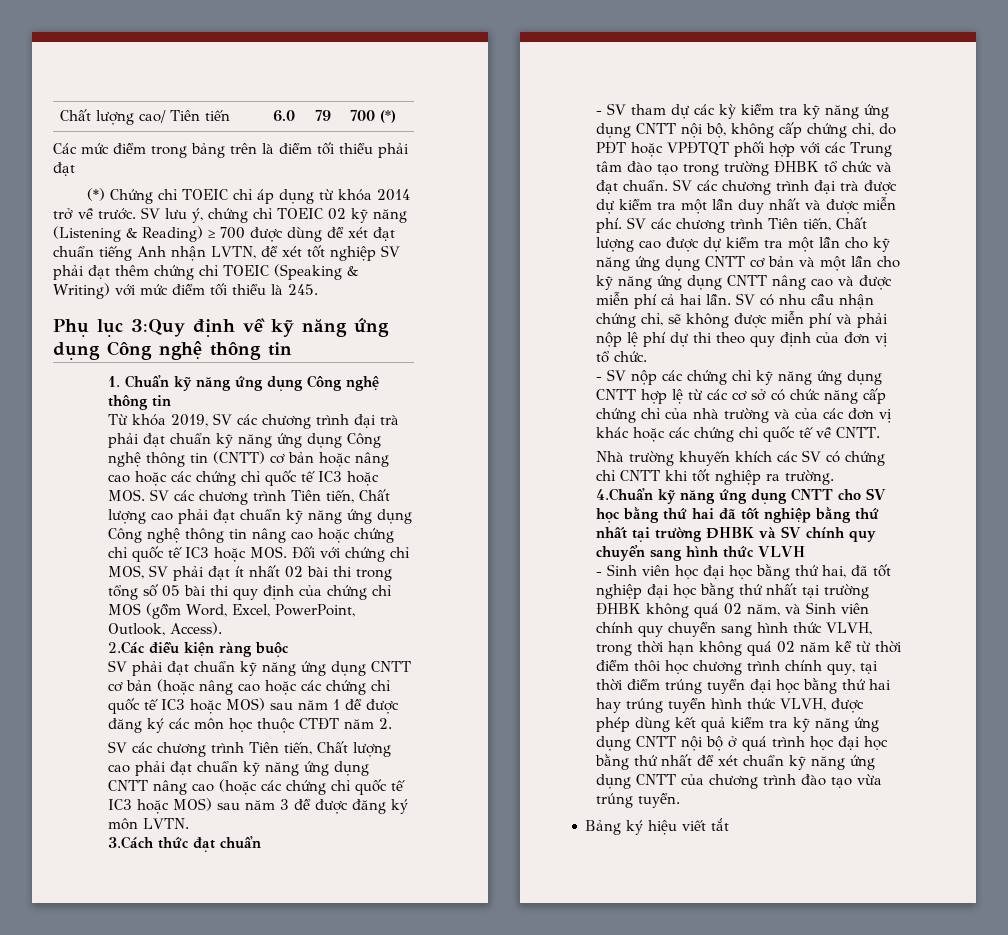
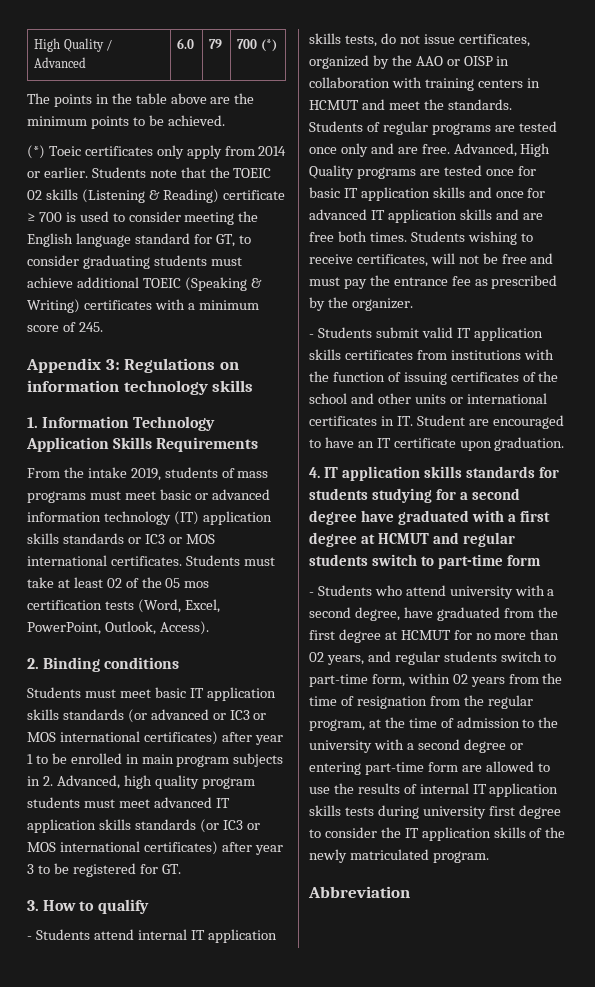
[59,109,230,125] Chất lượng cao/ Tiên tiến -> [34,38,113,52] [34,57,87,68] High Quality / Advanced
[53,142,409,158] [53,162,75,176] [86,188,410,204] [53,207,407,223] Các mức điểm trong bảng trên là điểm tối thiểu phải đạt // (*) Chứng chỉ TOEIC chỉ áp dụng từ khóa 2014 trở về trước. SV lưu ý, chứng chỉ TOEIC 02 kỹ năng -> [27,93,255,107] [27,115,225,129] [27,145,287,159] [27,167,272,178] [27,189,78,200] The points in the table above are the minimum points to be achieved. // (*) Toeic certificates only apply from 2014 or earlier. Students note that the TOEIC 02 skills
(203, 234) none -> [222,190,285,200] certificate
[250,227,395,242] [53,245,400,261] [53,264,358,280] [53,283,318,299] [53,318,389,337] [53,341,292,360] [108,375,380,391] [108,395,172,410] [108,413,400,429] [108,433,382,448] [108,451,390,467] [108,470,380,486] [108,489,391,505] [108,509,413,524] [108,528,395,543] [108,546,411,562] [108,565,393,581] [108,584,393,600] [108,603,356,619] [108,622,223,636] [108,641,290,657] [108,660,412,676] [108,679,392,695] [108,698,400,714] [108,718,393,733] [108,741,392,757] [108,761,370,776] [108,779,406,795] [108,798,409,814] [108,818,190,830] [108,836,262,852] [596,103,890,119] [596,122,897,138] [596,141,893,157] [596,161,893,176] [596,179,898,195] [596,197,897,214] [596,217,868,233] [596,237,891,252] [596,256,901,271] [596,275,893,290] [596,292,875,309] [596,311,889,328] [596,332,889,347] [596,351,648,363] [596,369,883,385] [596,388,887,404] [596,408,893,423] [596,426,881,442] [596,450,886,466] [596,469,835,485] [596,488,887,504] [596,507,880,523] [596,526,877,542] [596,545,806,561] [596,564,892,580] [596,583,870,599] [596,602,870,618] [596,622,873,637] [596,641,903,656] [596,660,879,675] [596,678,892,694] [596,698,865,713] [596,717,880,732] [596,736,889,751] [595,754,876,770] [596,774,883,789] [596,793,681,808] [585,818,730,835] được dùng để xét đạt chuẩn tiếng Anh nhận LVTN, để xét tốt nghiệp SV phải đạt thêm chứng chỉ TOEIC (Speaking & Writing) với mức điểm tối thiểu là 245. // Phụ lục 3:Quy định về kỹ năng ứng dụng Công nghệ thông tin // 1. Chuẩn kỹ năng ứng dụng Công nghệ thông tin // Từ khóa 2019, SV các chương trình đại trà phải đạt chuẩn kỹ năng ứng dụng Công nghệ thông tin (CNTT) cơ bản hoặc nâng cao hoặc các chứng chỉ quốc tế IC3 hoặc MOS. SV các chương trình Tiên tiến, Chất lượng cao phải đạt chuẩn kỹ năng ứng dụng Công nghệ thông tin nâng cao hoặc chứng chỉ quốc tế IC3 hoặc MOS. Đối với chứng chỉ MOS, SV phải đạt ít nhất 02 bài thi trong tổng số 05 bài thi quy định của chứng chỉ MOS (gồm Word, Excel, PowerPoint, Outlook, Access). // 2.Các điều kiện ràng buộc // SV phải đạt chuẩn kỹ năng ứng dụng CNTT cơ bản (hoặc nâng cao hoặc các chứng chỉ quốc tế IC3 hoặc MOS) sau năm 1 để được đăng ký các môn học thuộc CTĐT năm 2. // SV các chương trình Tiên tiến, Chất lượng cao phải đạt chuẩn kỹ năng ứng dụng CNTT nâng cao (hoặc các chứng chỉ quốc tế IC3 hoặc MOS) sau năm 3 để được đăng ký môn LVTN. // 3.Cách thức đạt chuẩn // - SV tham dự các kỳ kiểm tra kỹ năng ứng dụng CNTT nội bộ, không cấp chứng chỉ, do PĐT hoặc VPĐTQT phối hợp với các Trung tâm đào tạo trong trường ĐHBK tổ chức và đạt chuẩn. SV các chương trình đại trà được dự kiểm tra một lần duy nhất và được miễn phí. SV các chương trình Tiên tiến, Chất lượng cao được dự kiểm tra một lần cho kỹ năng ứng dụng CNTT cơ bản và một lần cho kỹ năng ứng dụng CNTT nâng cao và được miễn phí cả hai lần. SV có nhu cầu nhận chứng chỉ, sẽ không được miễn phí và phải nộp lệ phí dự thi theo quy định của đơn vị tổ chức. // - SV nộp các chứng chỉ kỹ năng ứng dụng CNTT hợp lệ từ các cơ sở có chức năng cấp chứng chỉ của nhà trường và của các đơn vị khác hoặc các chứng chỉ quốc tế về CNTT. // Nhà trường khuyến khích các SV có chứng chỉ CNTT khi tốt nghiệp ra trường. // 4.Chuẩn kỹ năng ứng dụng CNTT cho SV học bằng thứ hai đã tốt nghiệp bằng thứ nhất tại trường ĐHBK và SV chính quy chuyển sang hình thức VLVH // - Sinh viên học đại học bằng thứ hai, đã tốt nghiệp đại học bằng thứ nhất tại trường ĐHBK không quá 02 năm, và Sinh viên chính quy chuyển sang hình thức VLVH, trong thời hạn không quá 02 năm kể từ thời điểm thôi học chương trình chính quy, tại thời điểm trúng tuyển đại học bằng thứ hai hay trúng tuyển hình thức VLVH, được phép dùng kết quả kiểm tra kỹ năng ứng dụng CNTT nội bộ ở quá trình học đại học bằng thứ nhất để xét chuẩn kỹ năng ứng dụng CNTT của chương trình đào tạo vừa trúng tuyển. // Bảng ký hiệu viết tắt -> [65,211,259,225] [27,233,251,247] [27,255,242,269] [27,277,262,291] [27,299,259,313] [27,322,103,332] [26,358,239,373] [27,380,254,395] [27,416,216,431] [26,437,259,452] [27,467,269,481] [27,489,270,503] [27,511,272,525] [27,533,215,544] [27,555,275,566] [27,577,210,588] [27,599,220,613] [27,621,209,635] [27,657,180,672] [27,687,276,701] [27,709,267,723] [27,731,283,745] [27,753,284,767] [27,775,255,789] [27,797,230,808] [27,819,260,833] [27,841,283,855] [27,863,181,877] [27,899,149,914] [27,929,277,943] [309,33,530,47] [309,55,510,69] [309,77,540,91] [309,99,512,110] [309,121,557,135] [309,143,551,157] [309,165,536,179] [309,187,546,201] [309,209,543,223] [309,231,533,245] [309,253,554,267] [309,275,558,289] [309,297,413,311] [309,327,543,341] [309,349,554,360] [309,371,559,385] [309,393,547,404] [309,415,564,429] [309,437,565,451] [309,466,559,481] [309,488,520,503] [309,510,550,525] [309,532,515,547] [309,554,541,569] [309,585,555,599] [309,607,558,621] [309,629,560,643] [309,651,557,665] [309,673,563,687] [309,695,533,709] [309,717,559,731] [309,739,523,753] [309,761,550,775] [309,783,559,797] [309,805,561,819] [309,827,566,841] [309,849,489,863] [308,886,410,898] is used to consider meeting the English language standard for GT, to consider graduating students must achieve additional TOEIC (Speaking & Writing) certificates with a minimum score of 245. // Appendix 3: Regulations on information technology skills // 1. Information Technology Application Skills Requirements // From the intake 2019, students of mass programs must meet basic or advanced information technology (IT) application skills standards or IC3 or MOS international certificates. Students must take at least 02 of the 05 mos certification tests (Word, Excel, PowerPoint, Outlook, Access). // 2. Binding conditions // Students must meet basic IT application skills standards (or advanced or IC3 or MOS international certificates) after year 1 to be enrolled in main program subjects in 2. Advanced, high quality program students must meet advanced IT application skills standards (or IC3 or MOS international certificates) after year 3 to be registered for GT. // 3. How to qualify // - Students attend internal IT application skills tests, do not issue certificates, organized by the AAO or OISP in collaboration with training centers in HCMUT and meet the standards. Students of regular programs are tested once only and are free. Advanced, High Quality programs are tested once for basic IT application skills and once for advanced IT application skills and are free both times. Students wishing to receive certificates, will not be free and must pay the entrance fee as prescribed by the organizer. // - Students submit valid IT application skills certificates from institutions with the function of issuing certificates of the school and other units or international certificates in IT. Student are encouraged to have an IT certificate upon graduation. // 4. IT application skills standards for students studying for a second degree have graduated with a first degree at HCMUT and regular students switch to part-time form // - Students who attend university with a second degree, have graduated from the first degree at HCMUT for no more than 02 years, and regular students switch to part-time form, within 02 years from the time of resignation from the regular program, at the time of admission to the university with a second degree or entering part-time form are allowed to use the results of internal IT application skills tests during university first degree to consider the IT application skills of the newly matriculated program. // Abbreviation

